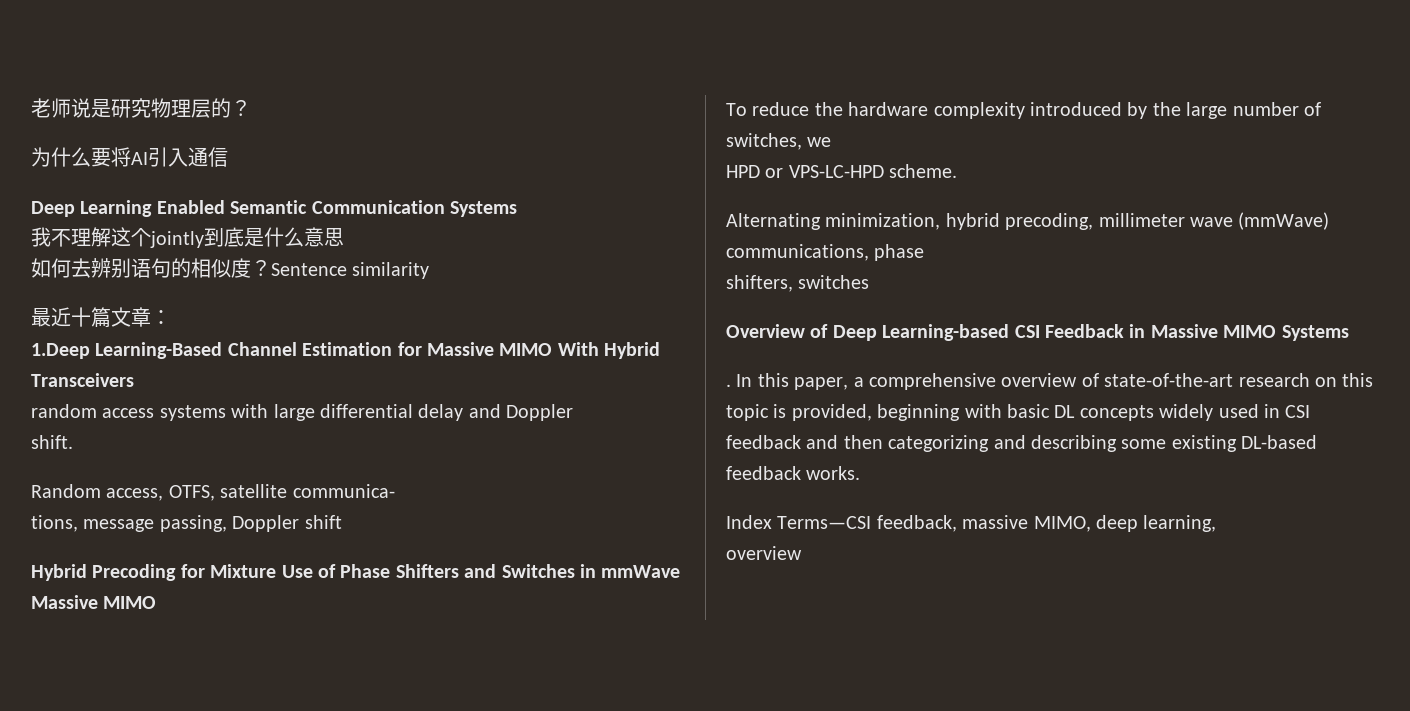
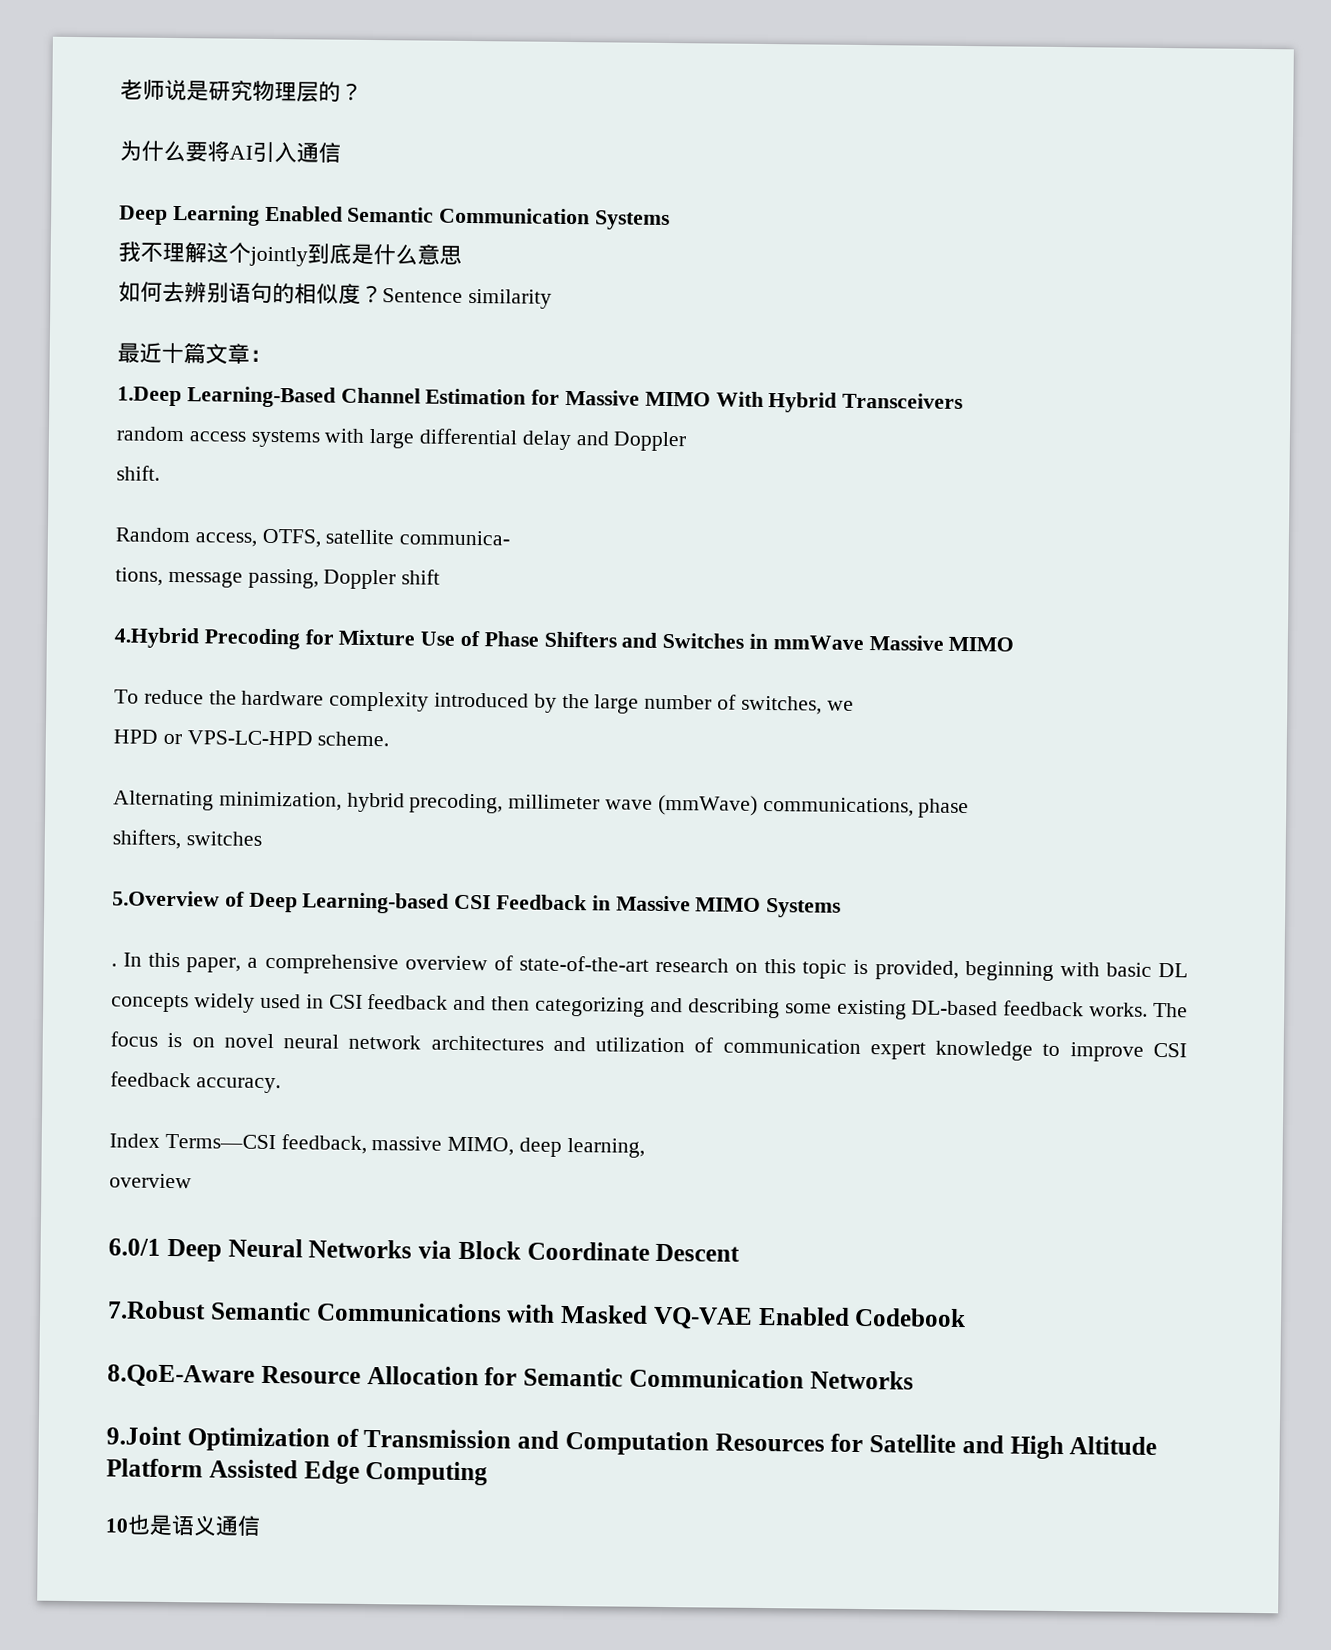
[31,564,87,581] Hybrid -> [114,627,199,649] 4.Hybrid
[726,324,805,338] Overview -> [112,890,220,907] 5.Overview
(861, 473) none -> [1153,1002,1188,1018] [110,1031,1187,1062] [110,1071,281,1094] The focus is on novel neural network architectures and utilization of communication expert knowledge to improve CSI feedback accuracy.
(802, 553) none -> [108,1238,741,1262] [107,1300,967,1330] [107,1364,914,1390] [106,1426,1158,1460] [106,1458,489,1486] [105,1514,260,1537] // 6.0/1 Deep Neural Networks via Block Coordinate Descent // 7.Robust Semantic Communications with Masked VQ-VAE Enabled Codebook // 8.QoE-Aware Resource Allocation for Semantic Communication Networks // 9.Joint Optimization of Transmission and Computation Resources for Satellite and High Altitude Platform Assisted Edge Computing // 10也是语义通信

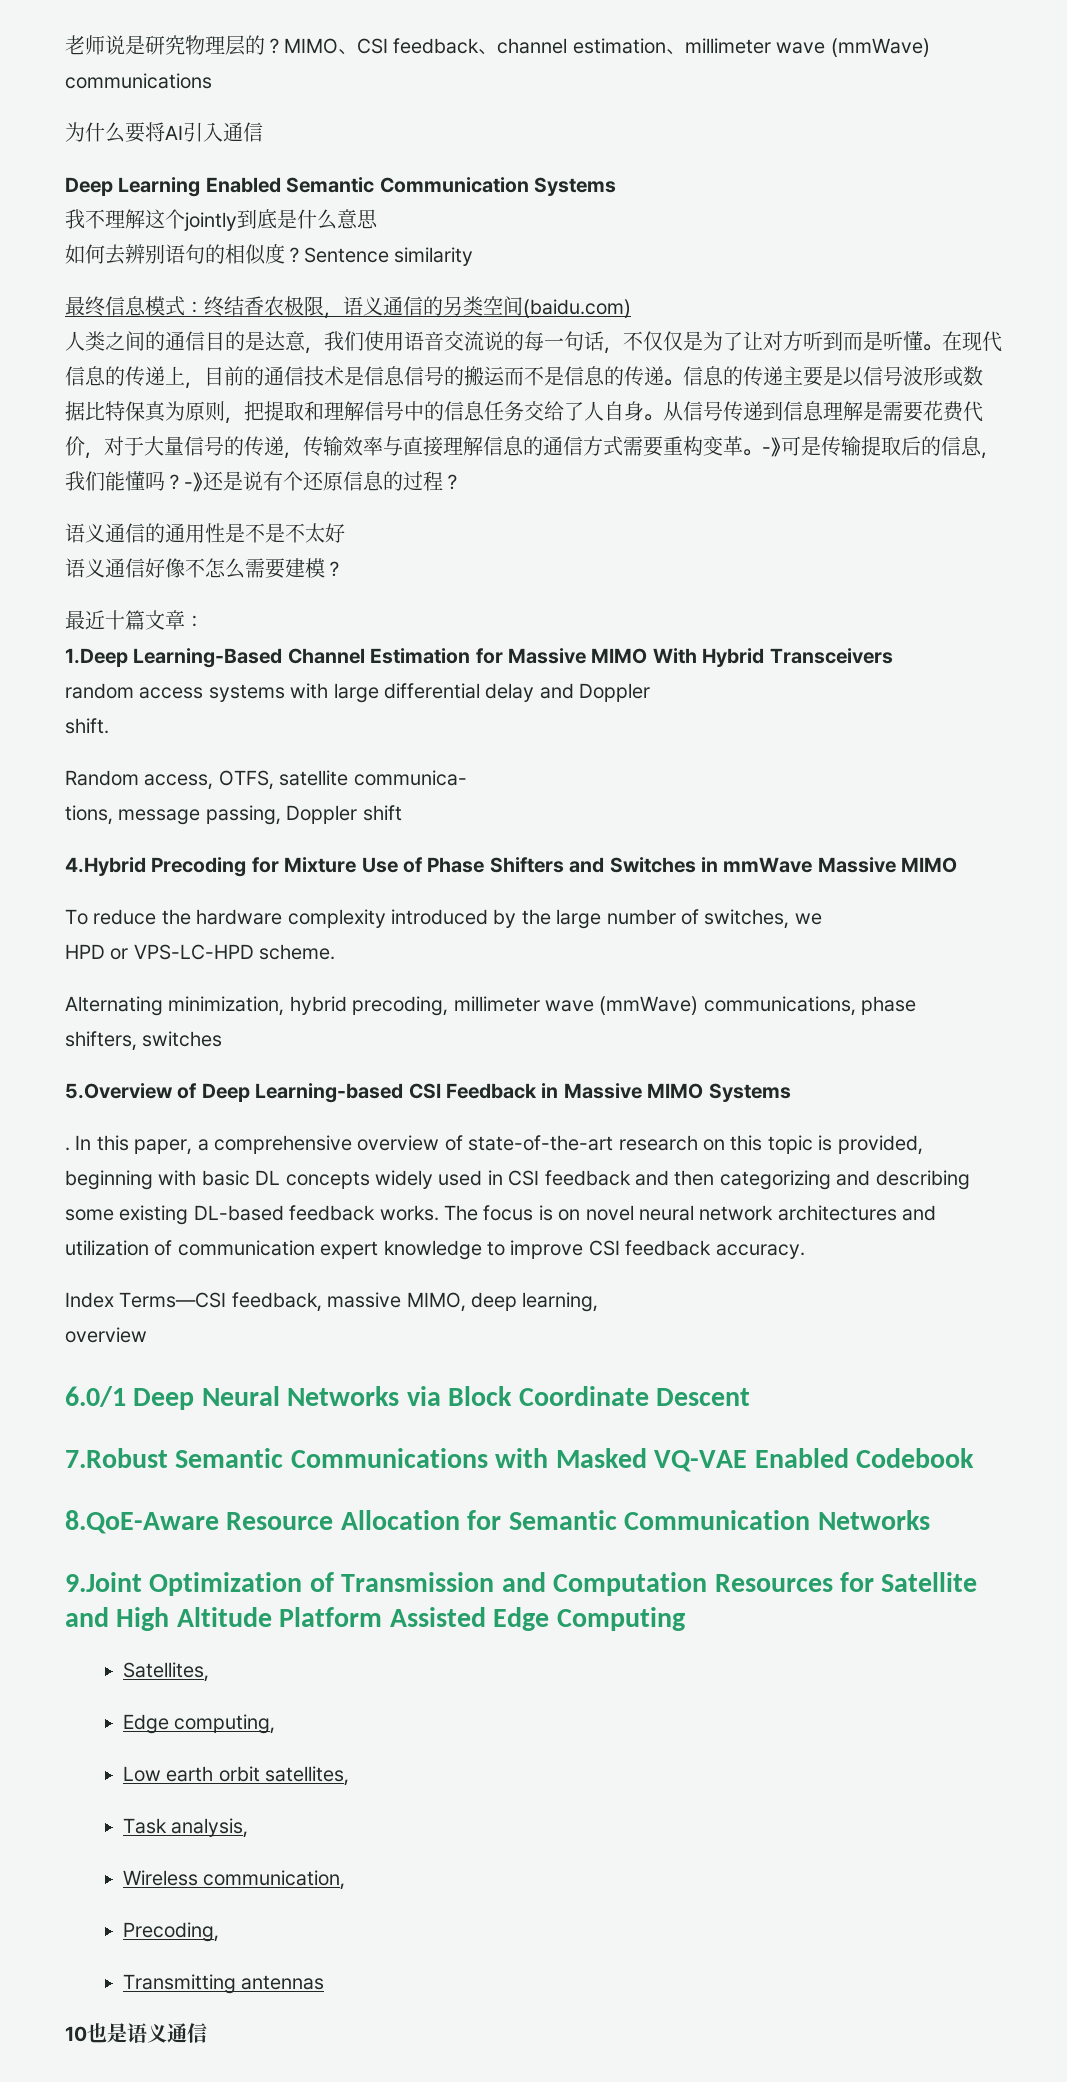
(363, 92) none -> [284,38,930,57] [65,73,212,89] MIMO、CSI feedback、channel estimation、millimeter wave (mmWave) communications
(552, 298) none -> [65,296,631,319] [65,331,1002,354] [65,366,983,389] [65,401,983,424] [65,436,1000,459] [65,471,462,492] [65,523,345,543] [65,558,344,579] // 最终信息模式：终结香农极限，语义通信的另类空间(baidu.com) // 人类之间的通信目的是达意，我们使用语音交流说的每一句话，不仅仅是为了让对方听到而是听懂。在现代信息的传递上，目前的通信技术是信息信号的搬运而不是信息的传递。信息的传递主要是以信号波形或数据比特保真为原则，把提取和理解信号中的信息任务交给了人自身。从信号传递到信息理解是需要花费代价，对于大量信号的传递，传输效率与直接理解信息的通信方式需要重构变革。-》可是传输提取后的信息，我们能懂吗？-》还是说有个还原信息的过程？ // 语义通信的通用性是不是不太好 // 语义通信好像不怎么需要建模？
(489, 1473) none -> [123,1662,210,1682] [123,1714,276,1734] [123,1766,350,1786] [123,1818,249,1838] [123,1870,346,1890] [123,1922,220,1942] [123,1974,325,1994] // Satellites, // Edge computing, // Low earth orbit satellites, // Task analysis, // Wireless communication, // Precoding, // Transmitting antennas

